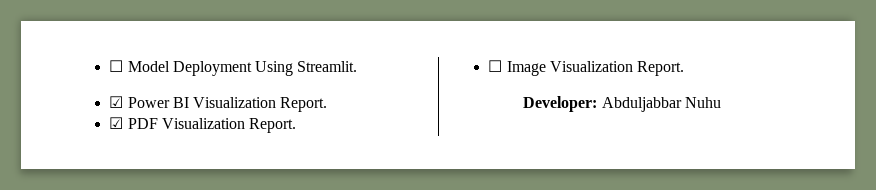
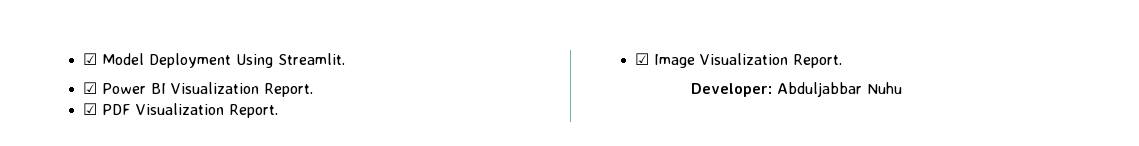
[109,60,124,72] ☐ -> [83,53,98,65] ☑
[488,60,503,72] ☐ -> [635,53,650,65] ☑

